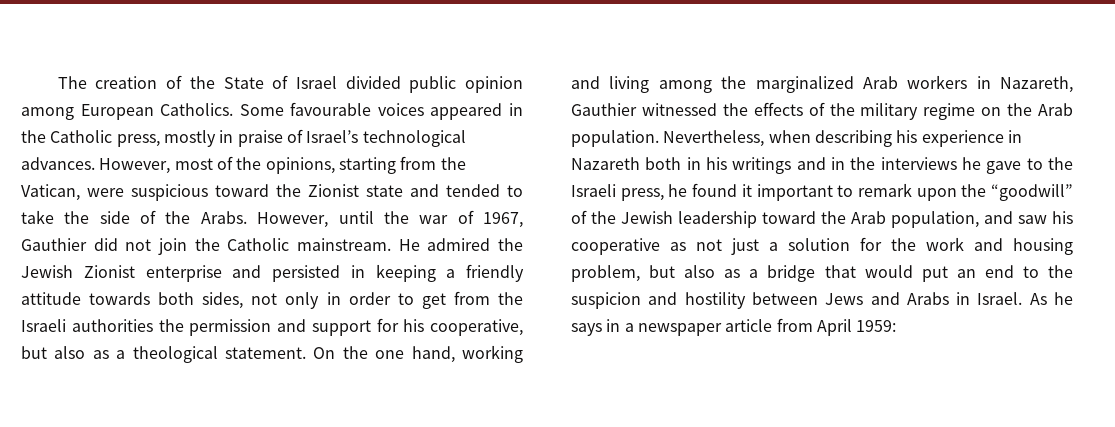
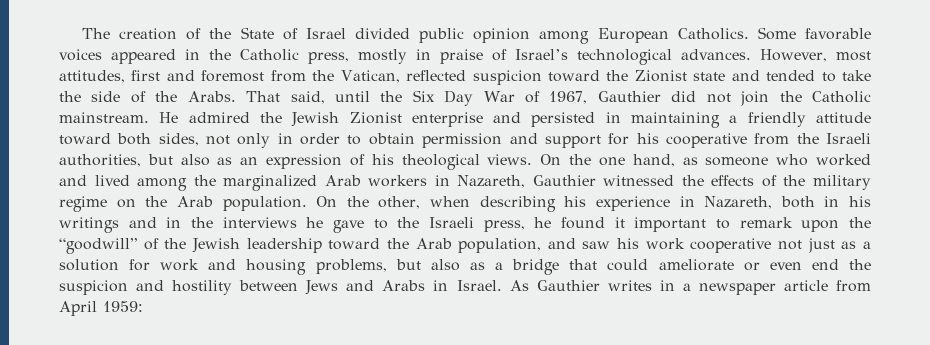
[290,102,372,116] favourable -> [804,28,871,40] favorable
[216,156,396,174] of the opinions, starting -> [59,70,265,83] attitudes, first and foremost
[87,184,208,201] were suspicious -> [406,70,542,85] reflected suspicion
[257,211,449,228] However, until the war -> [246,90,515,106] That said, until the Six Day War
[375,264,436,282] keeping -> [631,112,721,128] maintaining
[89,292,151,305] towards -> [59,133,111,145] toward
[421,291,524,309] [21,319,184,332] get from the Israeli authorities the -> [368,133,415,145] obtain
[430,319,523,336] [21,345,523,363] [571,76,650,93] cooperative, but also as a theological statement. On the one hand, working and living -> [665,133,872,148] [59,154,872,170] [59,175,130,186] cooperative from the Israeli authorities, but also as an expression of his theological views. On the one hand, as someone who worked and lived
[663,130,765,147] Nevertheless, -> [316,196,421,209] On the other,
[571,157,640,170] Nazareth -> [704,196,773,209] Nazareth,
[571,238,686,255] cooperative as -> [645,238,772,253] work cooperative
(759, 246) none -> [841,241,857,249] as
[891,238,916,251] the -> (151, 265) none
[571,265,640,282] problem, -> [315,259,387,274] problems,
[864,265,1039,282] would put an end to -> [607,259,839,271] could ameliorate or even end
[1054,292,1073,305] [571,323,602,336] he says -> [536,280,652,291] Gauthier writes

